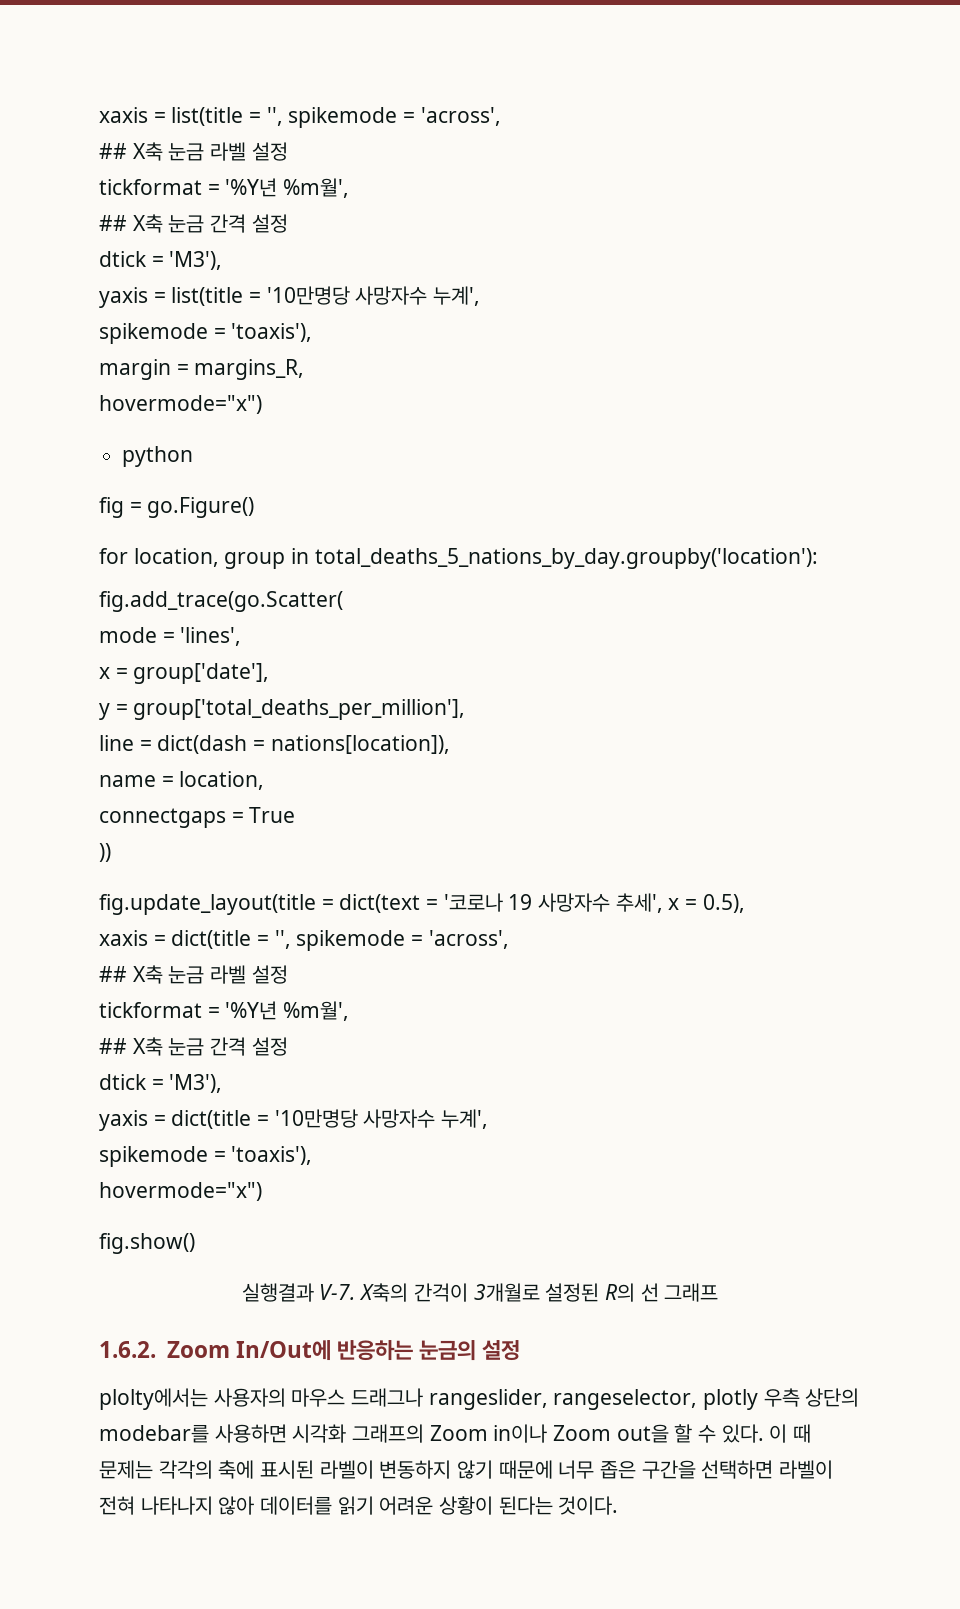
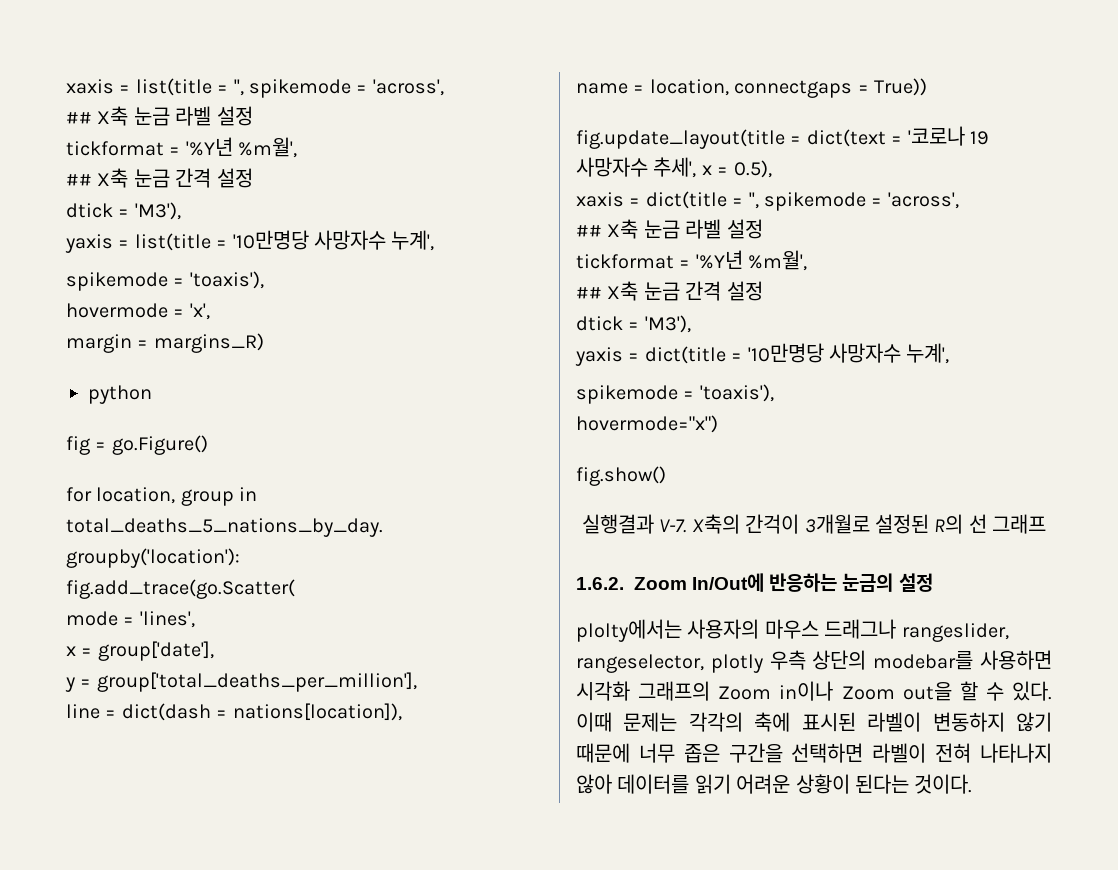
(313, 332) none -> [66,303,210,320] // hovermode = 'x',
[194,359,305,380] [99,395,262,414] margins_R, // hovermode="x") -> [153,333,264,353] margins_R)
(265, 780) // -> (729, 87) none
[249,807,296,823] [99,843,111,862] True // )) -> [874,78,927,96] True))
[769,1424,812,1443] 이 때 -> [576,712,612,732] 이때

